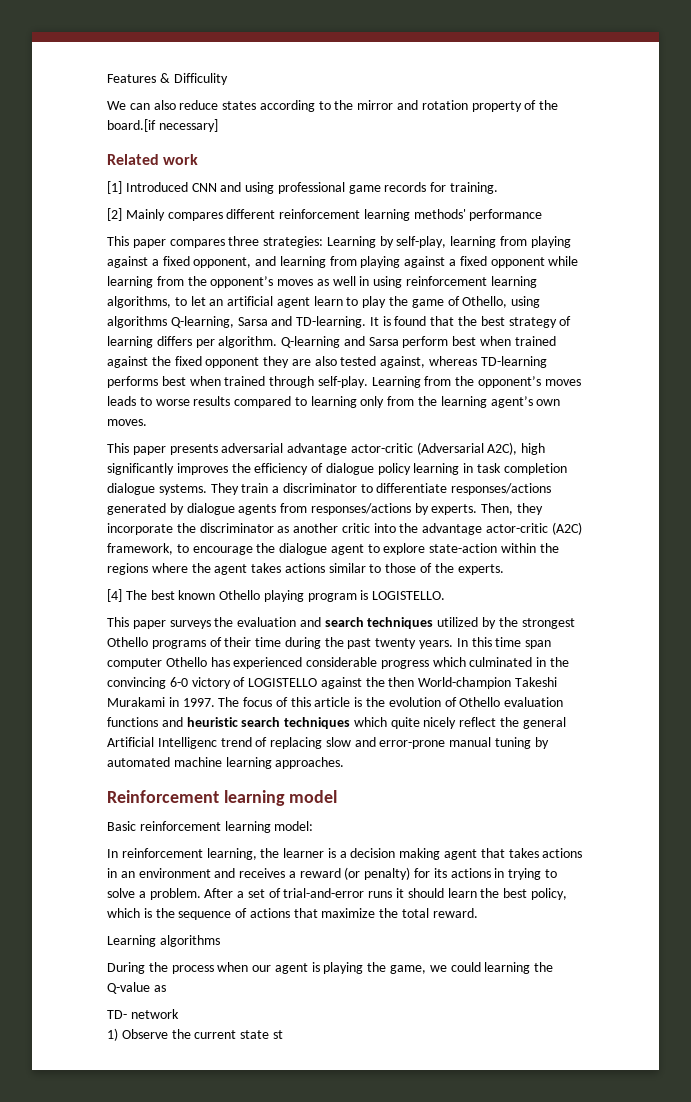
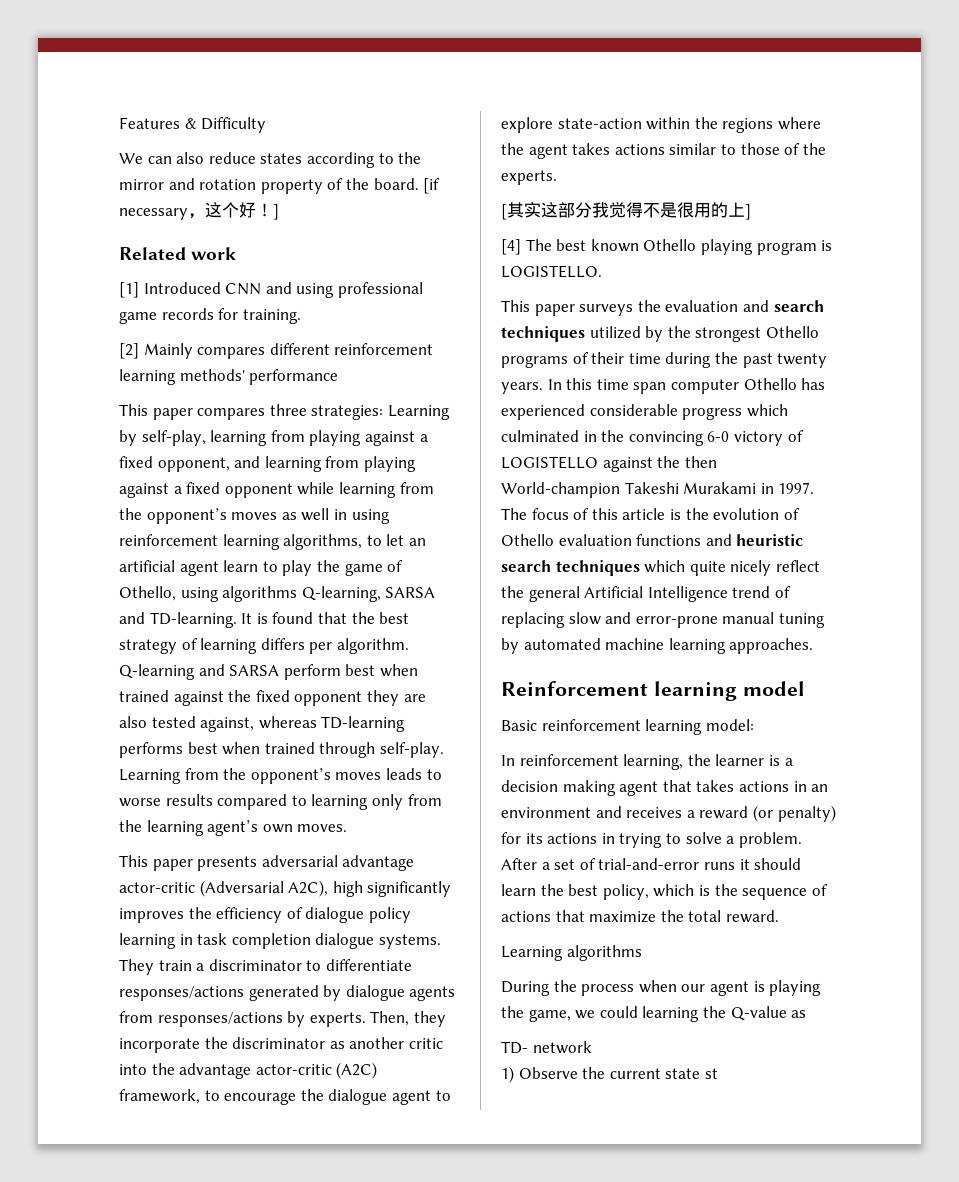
[173,73,228,85] Difficulity -> [201,117,267,133] Difficulty
[107,119,218,132] board.[if necessary] -> [373,178,441,194] [119,202,279,220] board. [if necessary，这个好！]
[237,317,268,326] Sarsa -> [385,587,436,598] SARSA
[368,337,399,346] Sarsa -> [229,665,280,676] SARSA
(504, 569) none -> [501,202,751,220] // [其实这部分我觉得不是很用的上]
[157,737,217,749] Intelligenc -> [647,586,728,602] Intelligence

